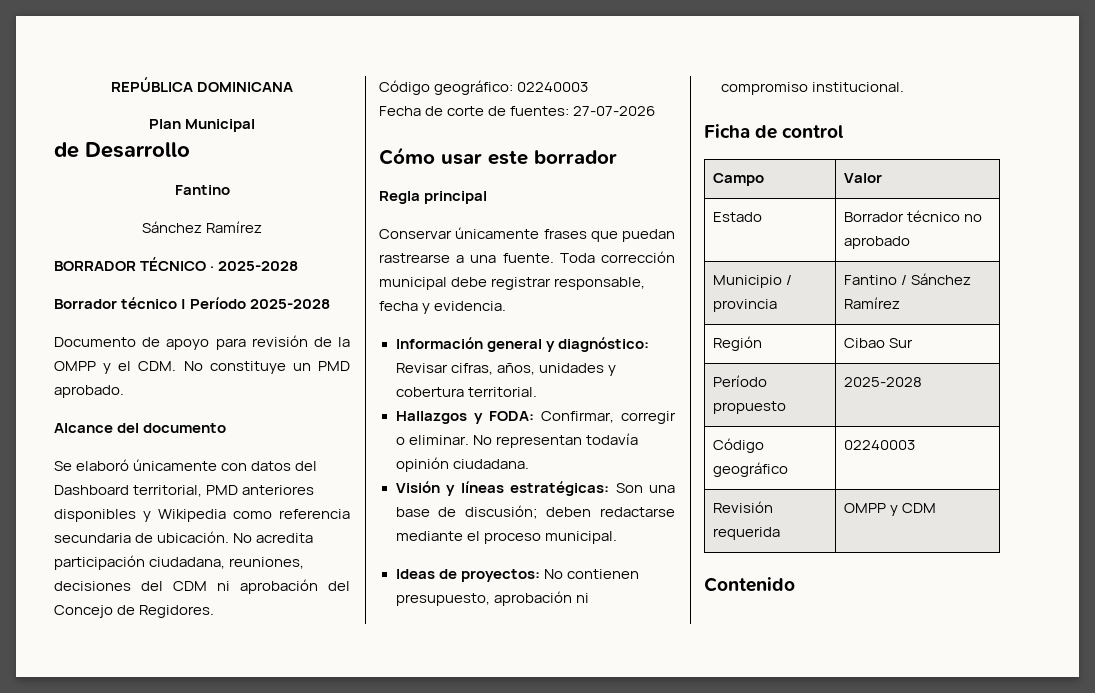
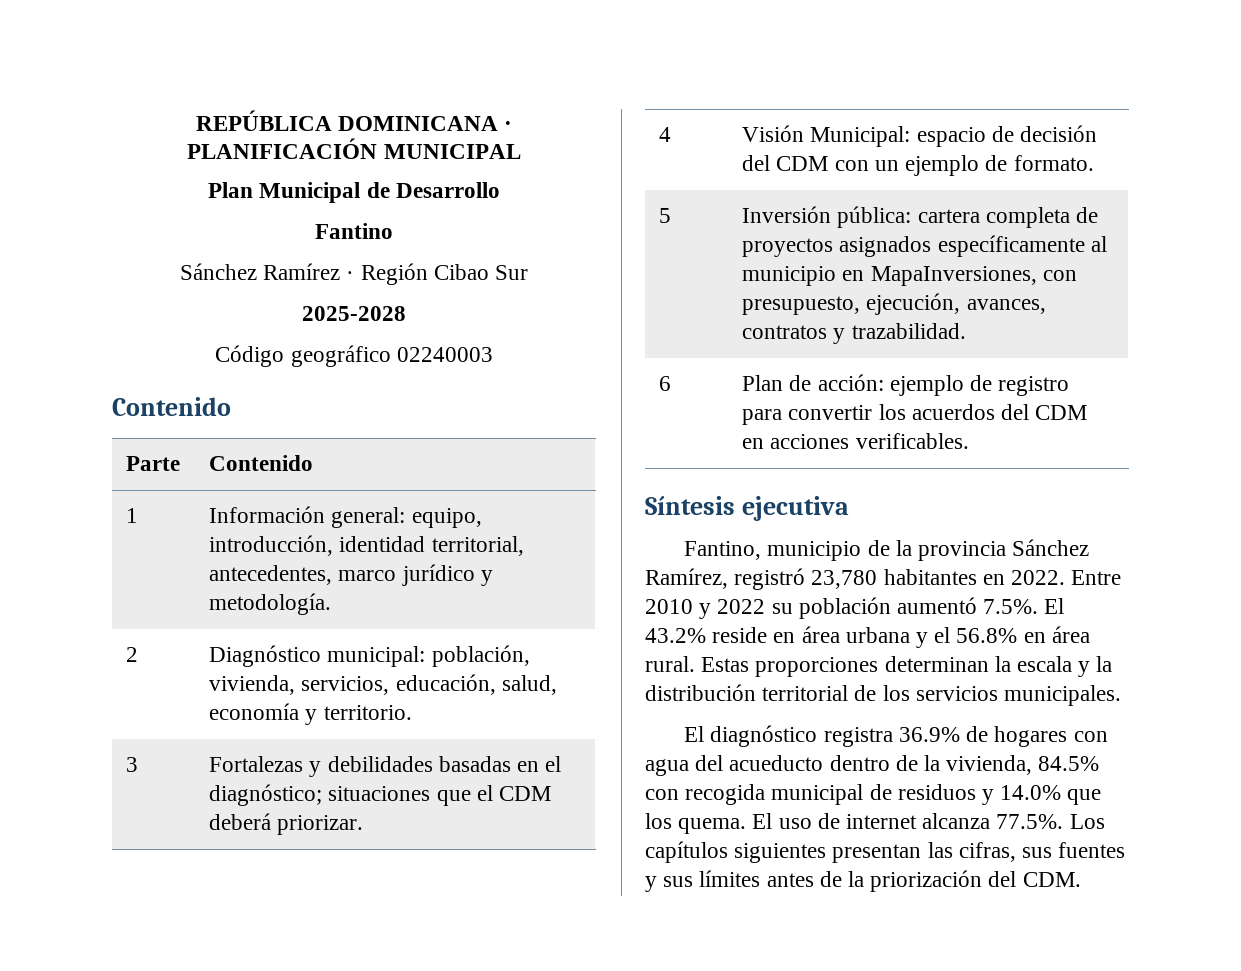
(294, 87) none -> [504,121,513,131] [187,138,521,159] · PLANIFICACIÓN MUNICIPAL
(256, 125) // -> (361, 192) none
[54,257,299,271] [54,297,331,309] [54,335,350,350] [54,361,350,374] [54,385,124,398] [54,423,227,433] [54,459,318,471] [54,485,315,497] [54,509,350,522] [54,531,314,543] [54,555,305,570] [54,579,350,594] [54,605,215,618] [379,80,589,95] [379,106,656,116] [379,147,617,165] [379,191,488,204] [379,227,675,242] [379,251,675,263] [379,277,646,290] [379,301,507,314] [395,337,649,352] [395,363,616,376] [395,387,537,397] [395,411,676,424] [395,433,638,448] [395,457,529,472] [395,481,675,496] [395,505,675,519] [395,531,617,544] [395,569,639,582] [395,591,589,606] [720,82,904,95] [704,124,845,139] [713,173,765,186] [844,173,883,183] [713,212,763,222] [844,210,983,222] [844,236,911,249] [713,275,793,288] [713,299,778,312] [844,273,972,285] [844,297,901,309] [713,336,763,351] [844,338,914,348] [713,375,768,387] [713,401,787,414] [844,377,923,387] [713,438,765,453] [713,462,789,477] [844,440,916,450] [713,501,774,513] [713,527,781,540] [844,503,937,516] [704,577,795,592] // BORRADOR TÉCNICO · 2025-2028 // Borrador técnico | Período 2025-2028 // Documento de apoyo para revisión de la OMPP y el CDM. No constituye un PMD aprobado. // Alcance del documento // Se elaboró únicamente con datos del Dashboard territorial, PMD anteriores disponibles y Wikipedia como referencia secundaria de ubicación. No acredita participación ciudadana, reuniones, decisiones del CDM ni aprobación del Concejo de Regidores. // Código geográfico: 02240003 // Fecha de corte de fuentes: 27-07-2026 // Cómo usar este borrador // Regla principal // Conservar únicamente frases que puedan rastrearse a una fuente. Toda corrección municipal debe registrar responsable, fecha y evidencia. // Información general y diagnóstico: Revisar cifras, años, unidades y cobertura territorial. // Hallazgos y FODA: Confirmar, corregir o eliminar. No representan todavía opinión ciudadana. // Visión y líneas estratégicas: Son una base de discusión; deben redactarse mediante el proceso municipal. // Ideas de proyectos: No contienen presupuesto, aprobación ni compromiso institucional. // Ficha de control // Campo | Valor // Estado | Borrador técnico no aprobado // Municipio / provincia | Fantino / Sánchez Ramírez // Región | Cibao Sur // Período propuesto | 2025-2028 // Código geográfico | 02240003 // Revisión requerida | OMPP y CDM // Contenido -> [346,263,529,285] [302,306,406,321] [215,345,493,367] [112,397,231,416] [126,456,181,471] [209,455,314,471] [126,508,139,523] [209,506,482,528] [209,535,524,556] [209,564,493,586] [209,593,332,615] [126,647,139,662] [209,645,530,667] [209,674,557,695] [209,703,412,725] [126,757,139,772] [209,756,562,777] [209,784,552,806] [209,813,364,835] [659,127,672,142] [742,125,1098,147] [742,155,1094,176] [659,208,672,223] [742,206,1099,228] [742,235,1107,257] [742,266,1077,286] [742,293,1046,315] [742,323,966,344] [659,376,672,391] [742,374,1070,396] [742,404,1088,425] [742,433,969,449] [645,496,849,521] [684,539,1090,561] [645,568,1122,590] [645,597,1065,619] [645,626,1090,648] [645,656,1113,677] [645,684,1122,706] [684,725,1108,747] [645,755,1100,776] [645,784,1102,805] [645,813,1105,834] [645,841,1126,863] [645,870,1081,892] · Región Cibao Sur // 2025-2028 // Código geográfico 02240003 // Contenido // Parte | Contenido // 1 | Información general: equipo, introducción, identidad territorial, antecedentes, marco jurídico y metodología. // 2 | Diagnóstico municipal: población, vivienda, servicios, educación, salud, economía y territorio. // 3 | Fortalezas y debilidades basadas en el diagnóstico; situaciones que el CDM deberá priorizar. // 4 | Visión Municipal: espacio de decisión del CDM con un ejemplo de formato. // 5 | Inversión pública: cartera completa de proyectos asignados específicamente al municipio en MapaInversiones, con presupuesto, ejecución, avances, contratos y trazabilidad. // 6 | Plan de acción: ejemplo de registro para convertir los acuerdos del CDM en acciones verificables. // Síntesis ejecutiva // Fantino, municipio de la provincia Sánchez Ramírez, registró 23,780 habitantes en 2022. Entre 2010 y 2022 su población aumentó 7.5%. El 43.2% reside en área urbana y el 56.8% en área rural. Estas proporciones determinan la escala y la distribución territorial de los servicios municipales. // El diagnóstico registra 36.9% de hogares con agua del acueducto dentro de la vivienda, 84.5% con recogida municipal de residuos y 14.0% que los quema. El uso de internet alcanza 77.5%. Los capítulos siguientes presentan las cifras, sus fuentes y sus límites antes de la priorización del CDM.

